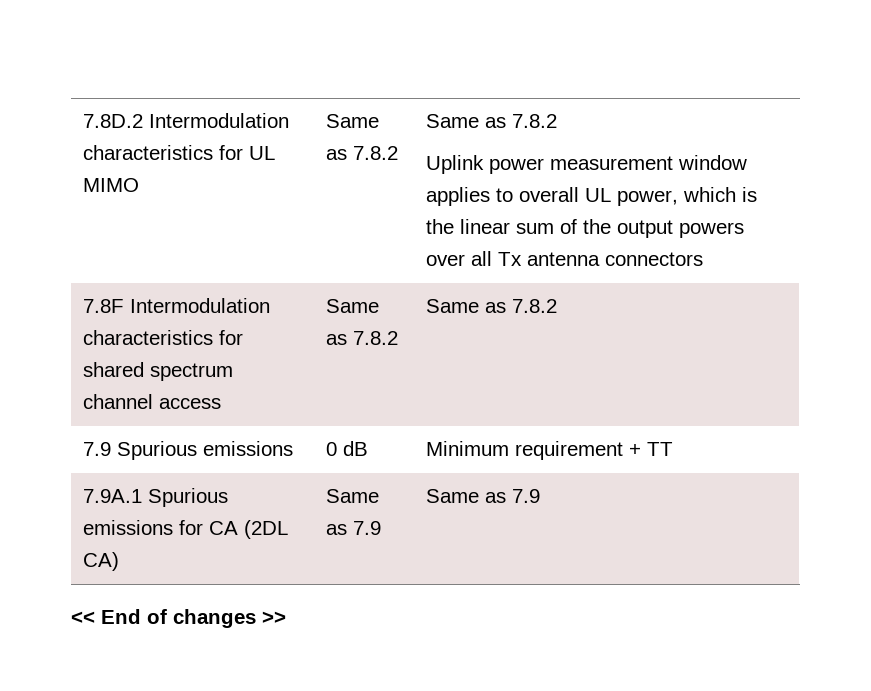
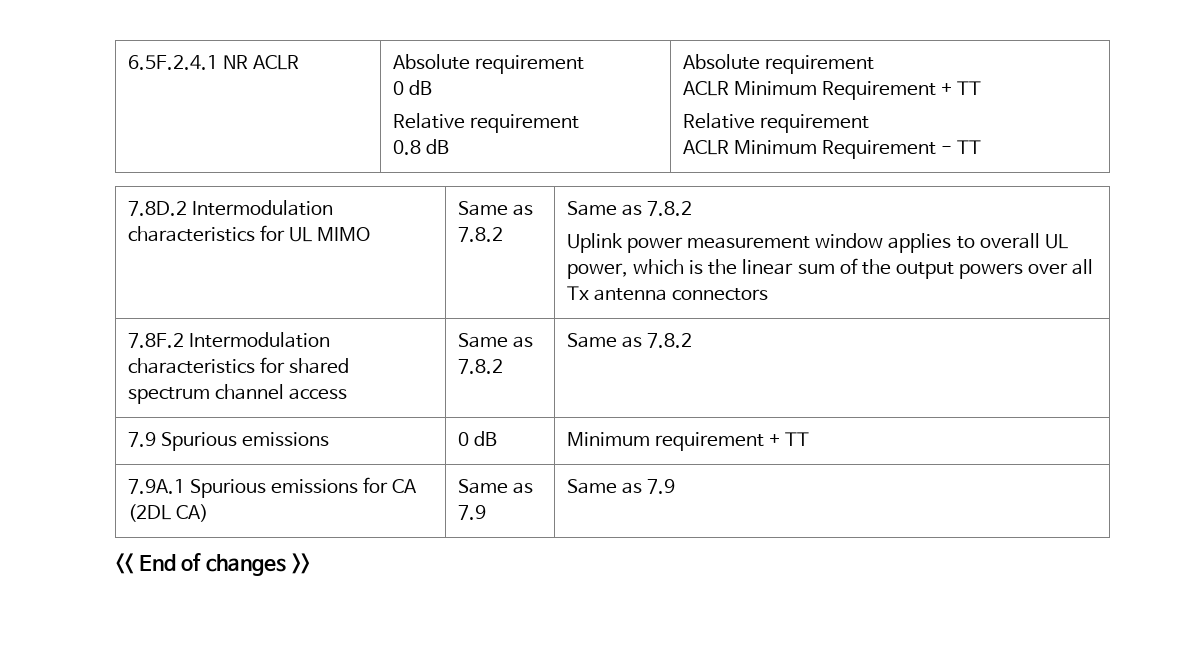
(82, 121) none -> [127,55,300,70] [392,54,585,74] [392,80,433,95] [392,113,580,133] [392,139,450,155] [682,54,875,74] [682,81,982,100] [682,113,870,133] [682,140,982,159] 6.5F.2.4.1 NR ACLR | Absolute requirement // 0 dB // Relative requirement // 0.8 dB | Absolute requirement // ACLR Minimum Requirement + TT // Relative requirement // ACLR Minimum Requirement - TT //
[82,299,124,313] 7.8F -> [127,333,184,348] 7.8F.2

